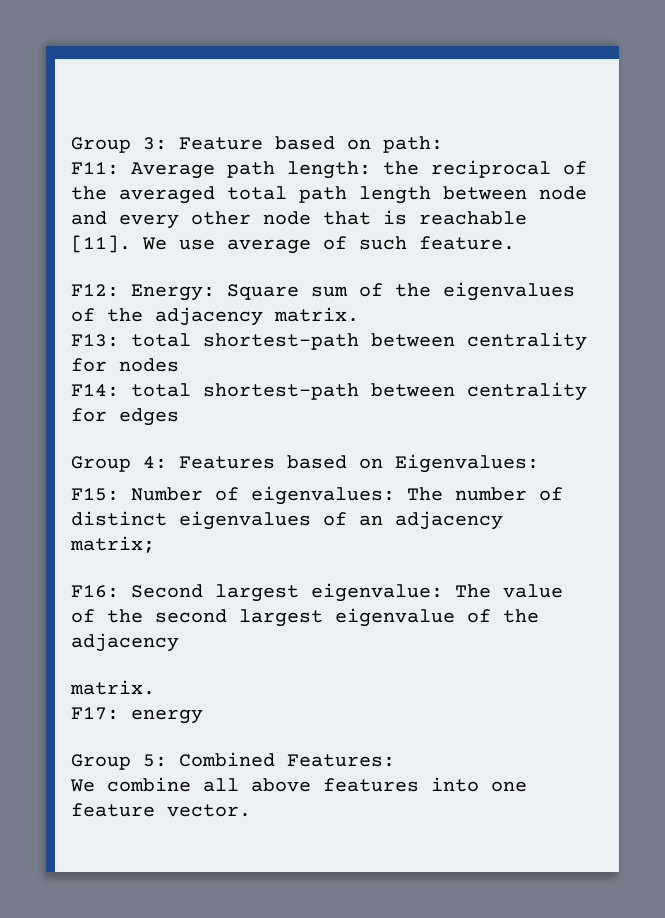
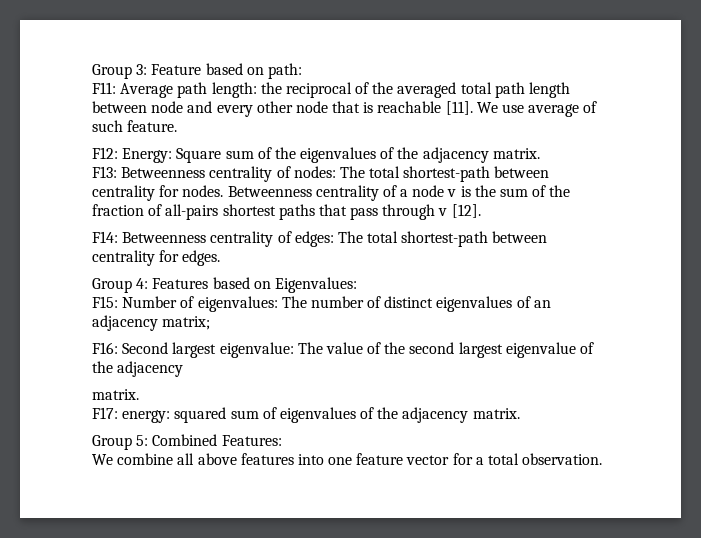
[131,332,587,351] [71,358,179,372] [71,382,587,401] [71,408,179,426] total shortest-path between centrality for nodes // F14: total shortest-path between centrality for edges -> [121,166,550,182] [92,185,571,201] [92,204,481,220] [92,231,548,247] [92,250,221,266] Betweenness centrality of nodes: The total shortest-path between centrality for nodes. Betweenness centrality of a node v is the sum of the fraction of all-pairs shortest paths that pass through v [12]. // F14: Betweenness centrality of edges: The total shortest-path between centrality for edges.
[131,709,203,724] energy -> [122,407,520,423] energy: squared sum of eigenvalues of the adjacency matrix.
[167,804,251,817] vector. -> [406,453,603,465] vector for a total observation.

